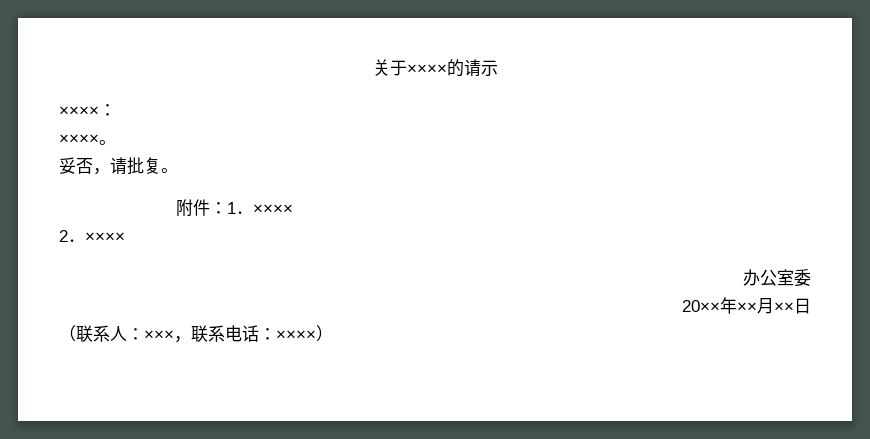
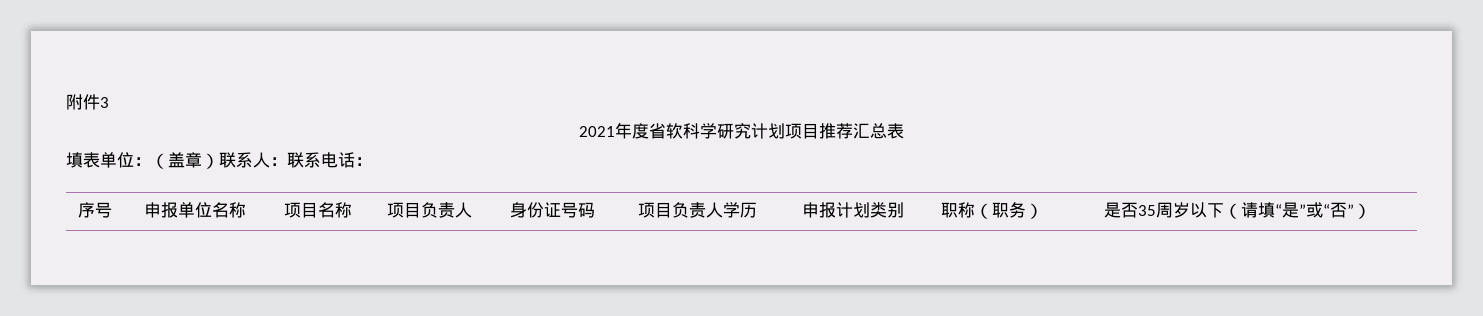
[372,59,498,77] [59,104,116,116] [59,134,116,145] [59,157,178,175] [175,199,293,217] [59,230,125,242] [743,269,811,286] [682,297,811,314] [59,325,76,342] 关于××××的请示 // ××××： // ××××。 // 妥否，请批复。 // 附件：1．×××× // 2．×××× // 办公室委 // 20××年××月××日 // （ -> [66,94,109,110] [579,122,904,139] [66,152,219,169] 附件3 // 2021年度省软科学研究计划项目推荐汇总表 // 填表单位：（盖章）
[144,330,191,343] ×××， -> (287, 161) none
[276,330,316,340] ×××× -> [77,202,112,218] [144,202,246,218] [284,202,352,218] [387,202,472,218] [509,202,595,218] [637,202,757,218] [801,202,904,218] [940,202,1043,219] [1104,202,1354,219] // 序号 | 申报单位名称 | 项目名称 | 项目负责人 | 身份证号码 | 项目负责人学历 | 申报计划类别 | 职称（职务） | 是否35周岁以下（请填“是”或“否”

